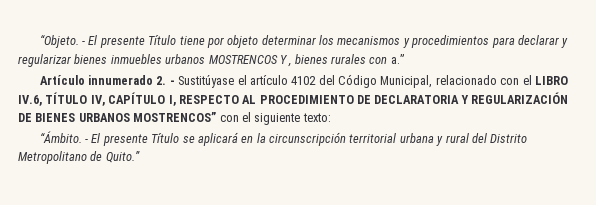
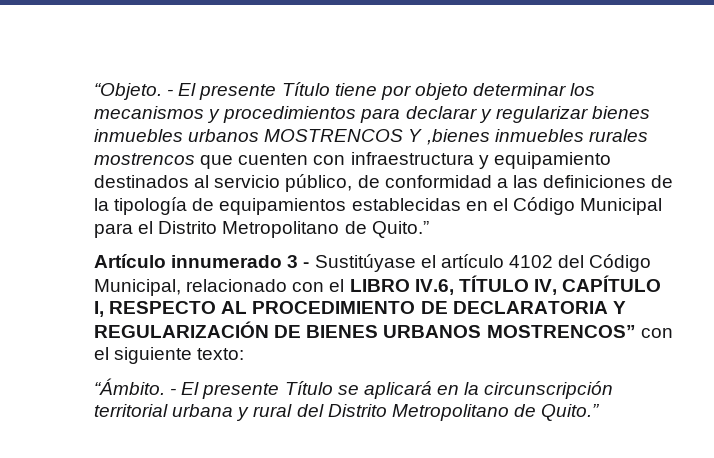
[288,54,404,67] , bienes rurales con a.” -> [426,129,648,145] [94,152,611,169] [94,174,674,192] [94,197,663,215] [94,221,429,238] ,bienes inmuebles rurales mostrencos que cuenten con infraestructura y equipamiento destinados al servicio público, de conformidad a las definiciones de la tipología de equipamientos establecidas en el Código Municipal para el Distrito Metropolitano de Quito.”
[156,76,167,85] 2. -> [287,255,299,268] 3

